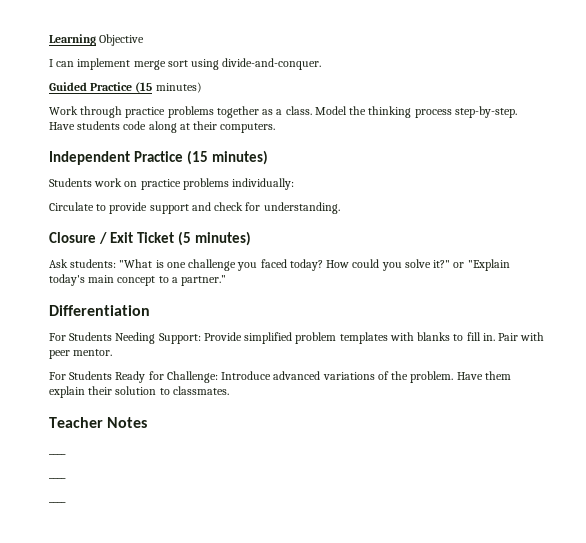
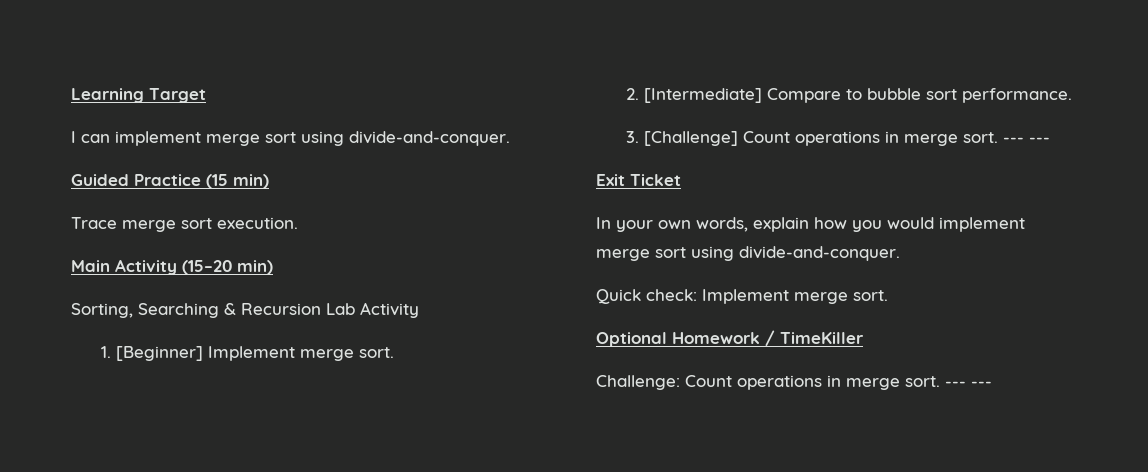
[99,34,145,46] Objective -> [149,88,206,103] Target
[155,82,202,93] [49,106,517,118] [49,121,276,133] [49,150,268,165] [49,178,295,190] [49,202,340,214] [49,231,251,246] [49,259,510,271] [49,274,227,286] [49,305,150,316] [49,332,545,344] [49,349,113,359] [49,371,511,383] [49,386,229,398] [49,417,148,428] [49,453,66,455] [49,477,66,479] [49,501,66,503] minutes) // Work through practice problems together as a class. Model the thinking process step-by-step. Have students code along at their computers. // Independent Practice (15 minutes) // Students work on practice problems individually: // Circulate to provide support and check for understanding. // Closure / Exit Ticket (5 minutes) // Ask students: "What is one challenge you faced today? How could you solve it?" or "Explain today's main concept to a partner." // Differentiation // For Students Needing Support: Provide simplified problem templates with blanks to fill in. Pair with peer mentor. // For Students Ready for Challenge: Introduce advanced variations of the problem. Have them explain their solution to classmates. // Teacher Notes // ____ // ____ // ____ -> [233,174,269,189] [71,217,298,232] [71,259,273,275] [71,302,419,318] [101,346,395,361] [626,88,1073,103] [626,131,1051,146] [596,174,681,186] [596,217,1025,232] [596,246,900,261] [596,289,888,304] [596,330,864,347] [596,375,992,390] min) // Trace merge sort execution. // Main Activity (15–20 min) // Sorting, Searching & Recursion Lab Activity // 1. [Beginner] Implement merge sort. // 2. [Intermediate] Compare to bubble sort performance. // 3. [Challenge] Count operations in merge sort. --- --- // Exit Ticket // In your own words, explain how you would implement merge sort using divide-and-conquer. // Quick check: Implement merge sort. // Optional Homework / TimeKiller // Challenge: Count operations in merge sort. --- ---

